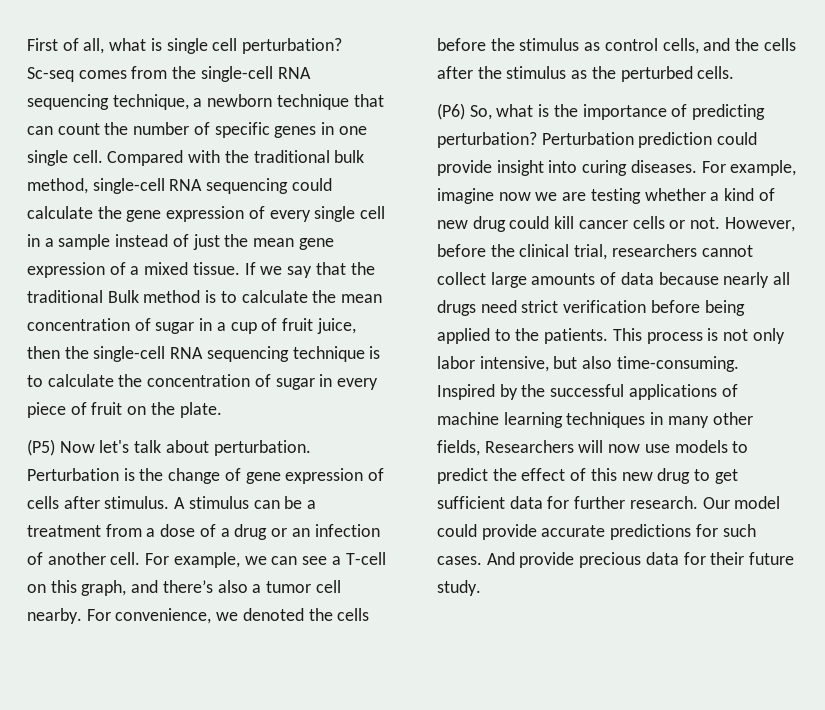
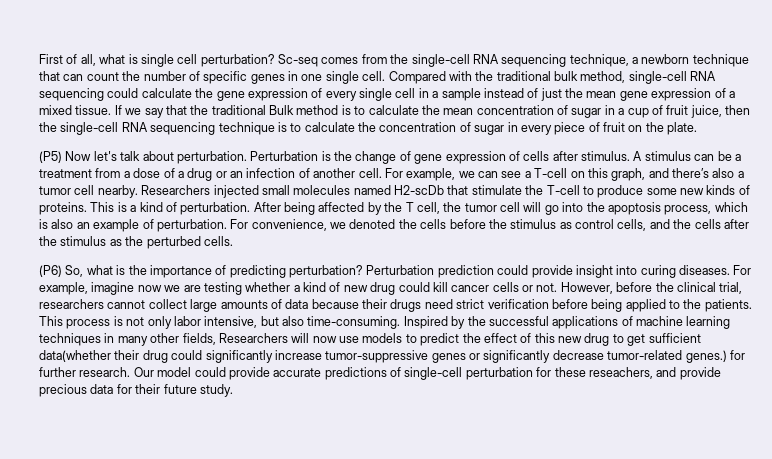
(82, 616) none -> [141,185,750,198] [39,202,748,215] [39,219,227,232] Researchers injected small molecules named H2-scDb that stimulate the T-cell to produce some new kinds of proteins. This is a kind of perturbation. After being affected by the T cell, the tumor cell will go into the apoptosis process, which is also an example of perturbation.
[723,272,791,288] nearly all -> [362,299,387,309] their
[509,496,543,509] data -> [39,350,727,363] data(whether their drug could significantly increase tumor-suppressive genes or significantly decrease tumor-related genes.)
[695,524,756,537] [437,552,515,565] for such cases. And -> [390,367,677,380] of single-cell perturbation for these reseachers, and

